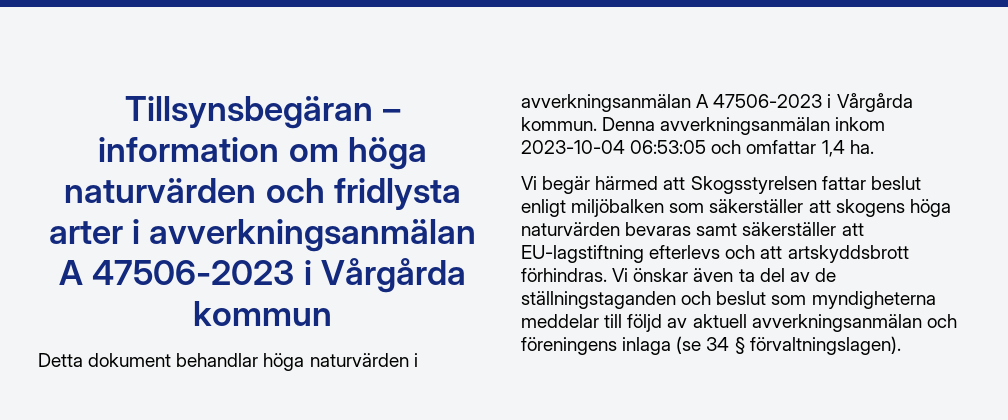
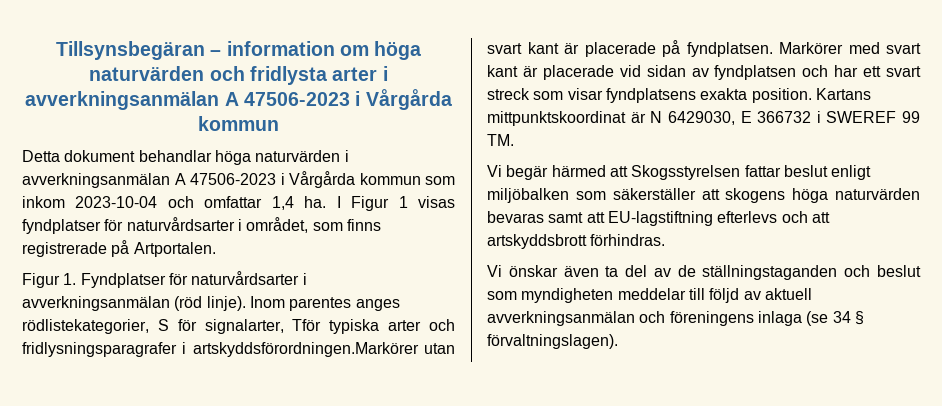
[521,117,831,135] kommun. Denna avverkningsanmälan -> [359,173,455,185] kommun som
[630,140,707,154] 06:53:05 -> (158, 202) none
(874, 147) none -> [336,196,456,211] [22,217,381,234] [22,240,216,257] [22,271,307,288] [22,296,400,311] [22,319,455,334] [22,342,455,357] [487,40,921,57] [487,65,921,80] [487,88,871,103] [487,111,920,126] [487,134,514,146] I Figur 1 visas fyndplatser för naturvårdsarter i området, som finns registrerade på Artportalen. // Figur 1. Fyndplatser för naturvårdsarter i avverkningsanmälan (röd linje). Inom parentes anges rödlistekategorier, S för signalarter, Tför typiska arter och fridlysningsparagrafer i artskyddsförordningen.Markörer utan svart kant är placerade på fyndplatsen. Markörer med svart kant är placerade vid sidan av fyndplatsen och har ett svart streck som visar fyndplatsens exakta position. Kartans mittpunktskoordinat är N 6429030, E 366732 i SWEREF 99 TM.
[742,222,837,236] säkerställer -> (584, 217) none
(607, 275) none -> (666, 240) //
[811,291,936,309] myndigheterna -> [521,288,614,303] myndigheten

